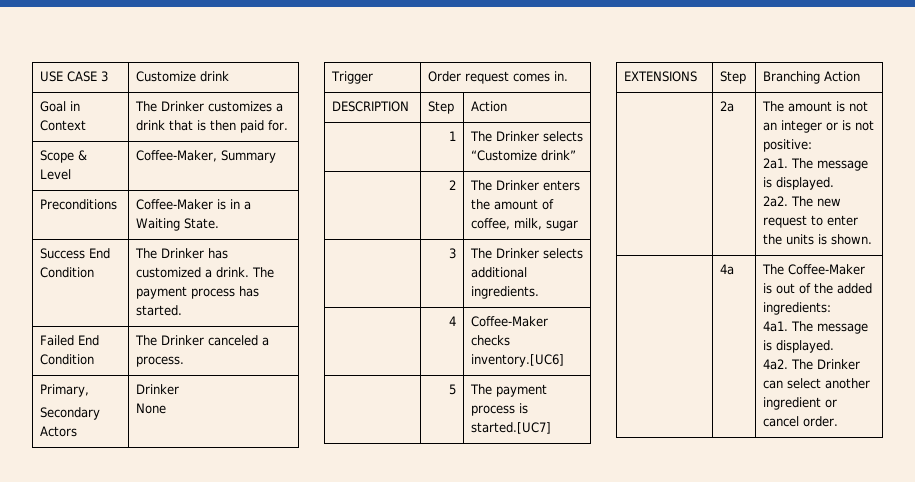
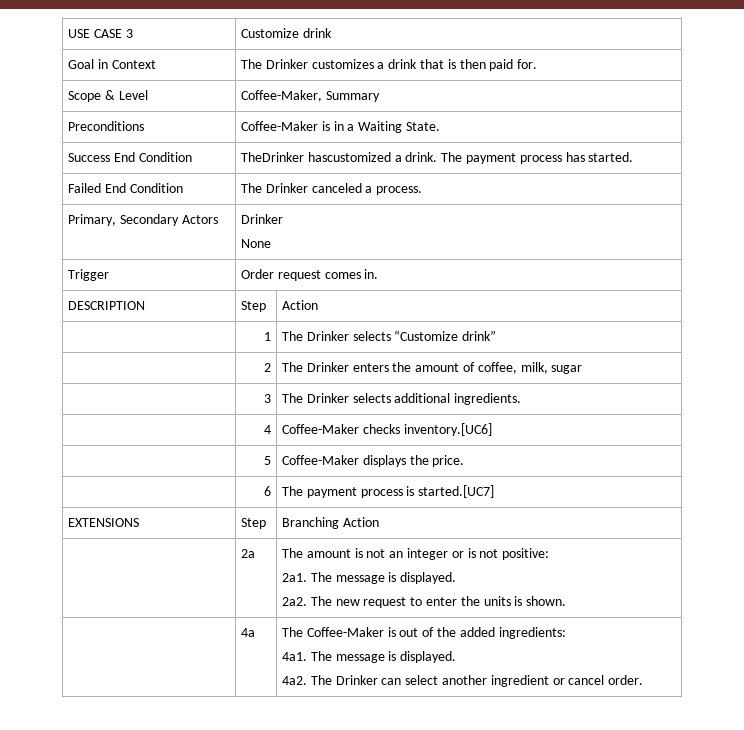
[134,248,228,259] [135,267,201,278] The Drinker has customized -> [241,152,391,162] TheDrinker hascustomized
(89, 390) // -> (117, 220) none
(457, 389) none -> [282,455,465,467] [263,486,271,496] | Coffee-Maker displays the price. // | 6

